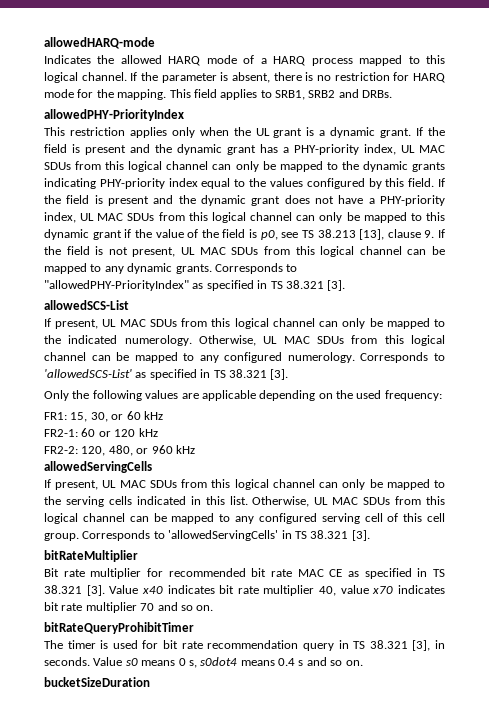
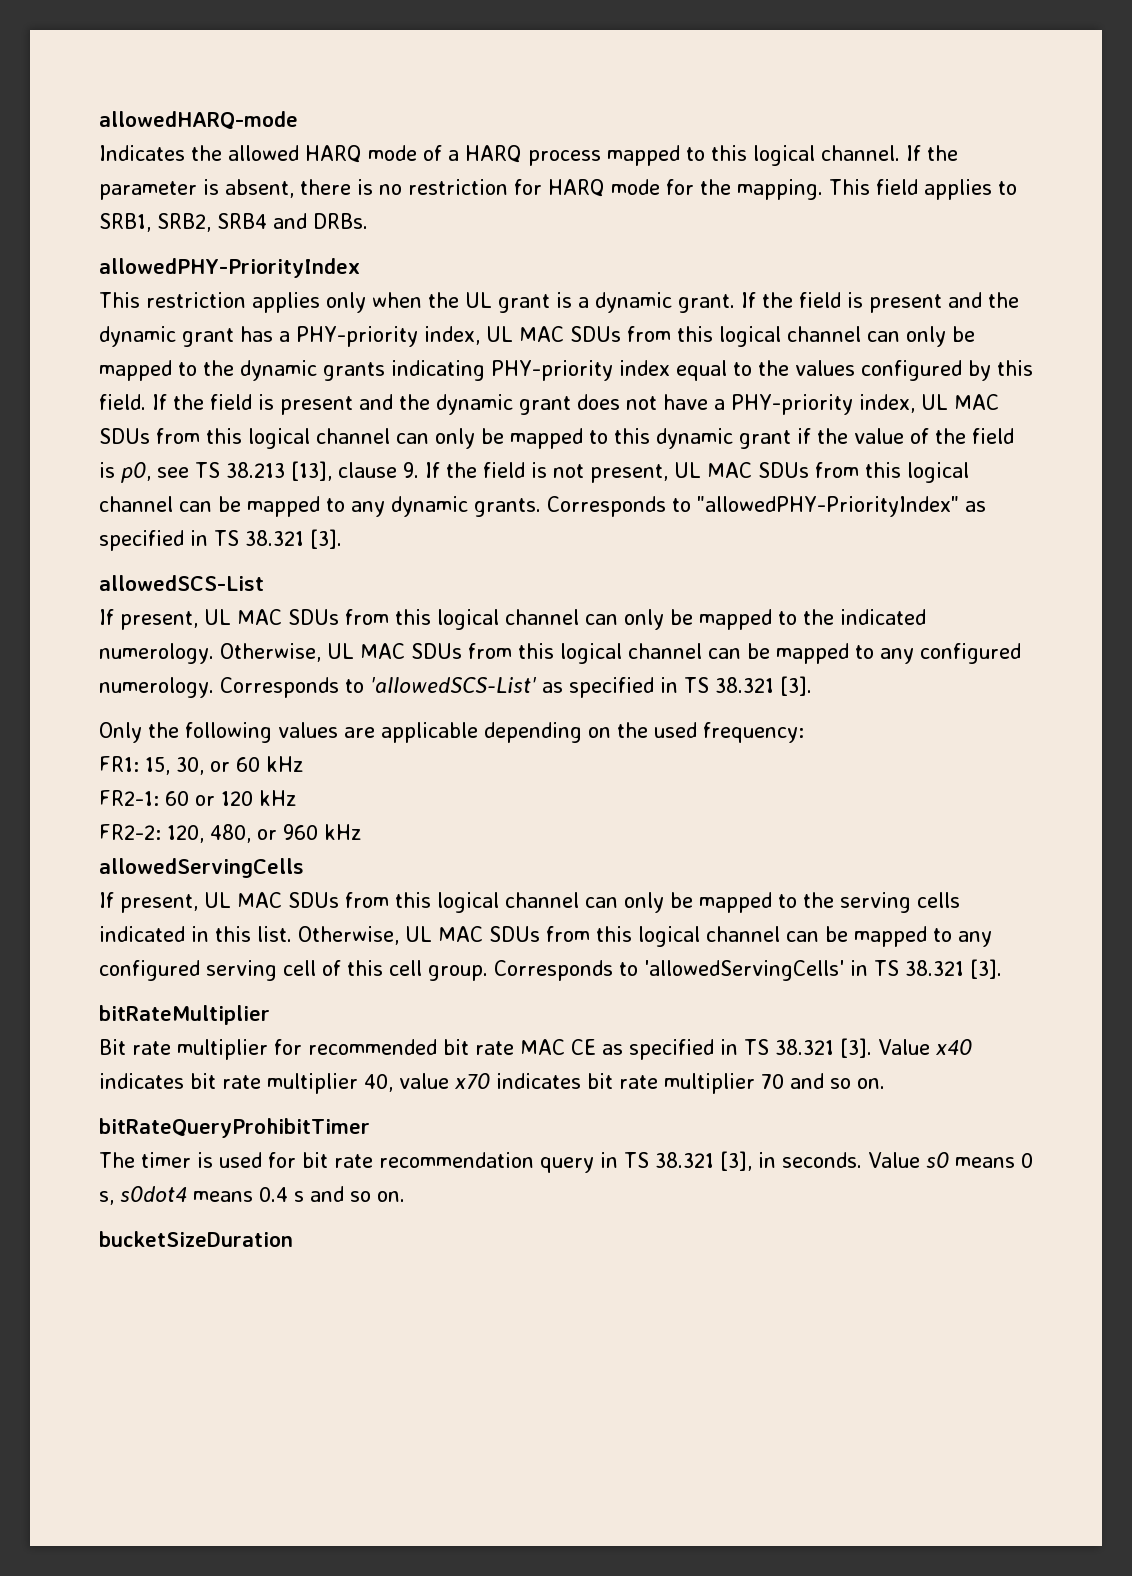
[308,90,336,98] SRB2 -> [157,213,267,232] SRB2, SRB4

